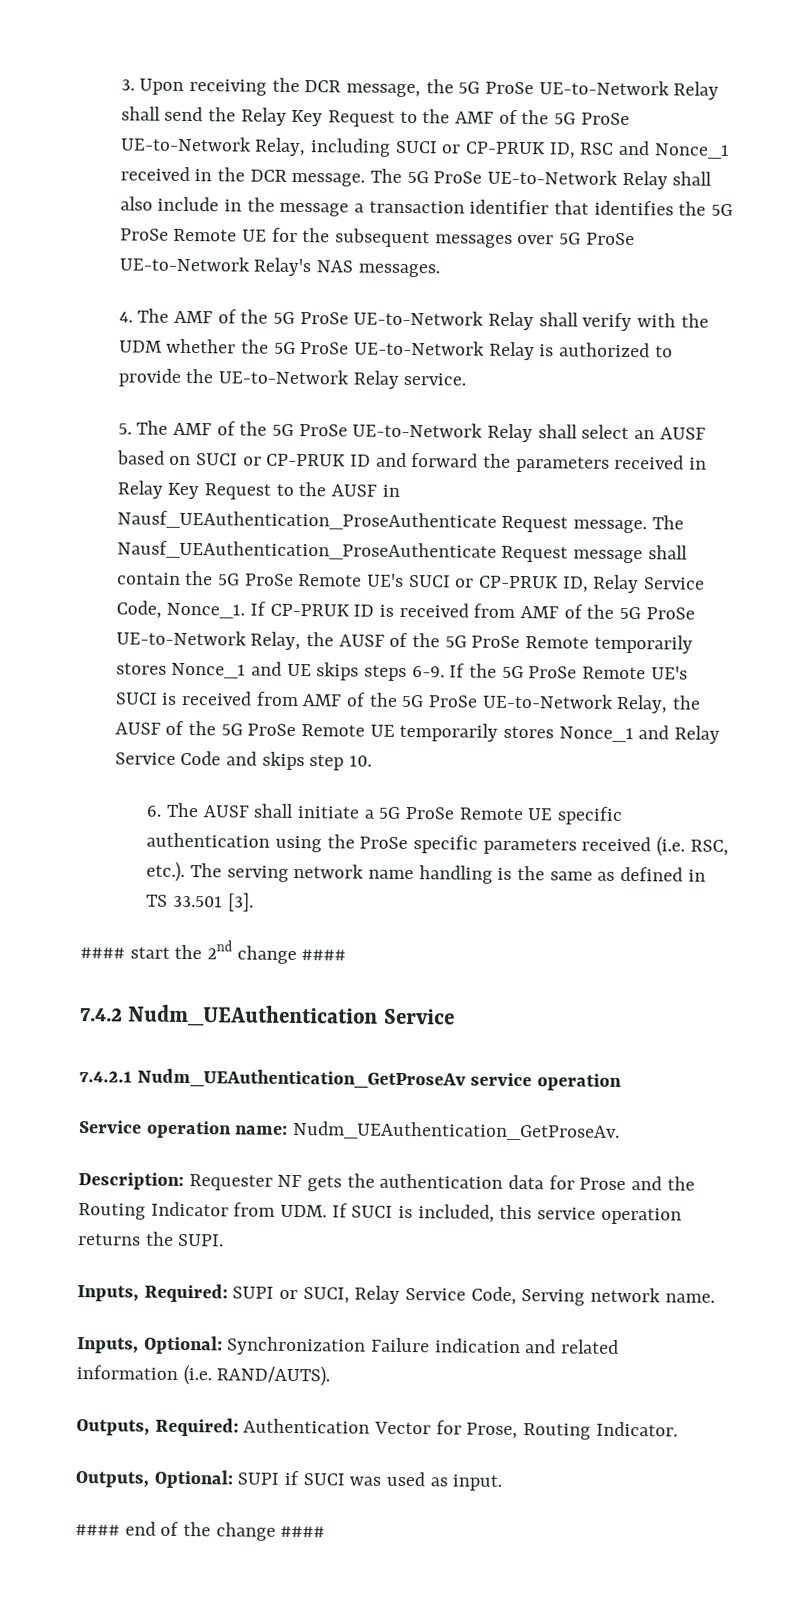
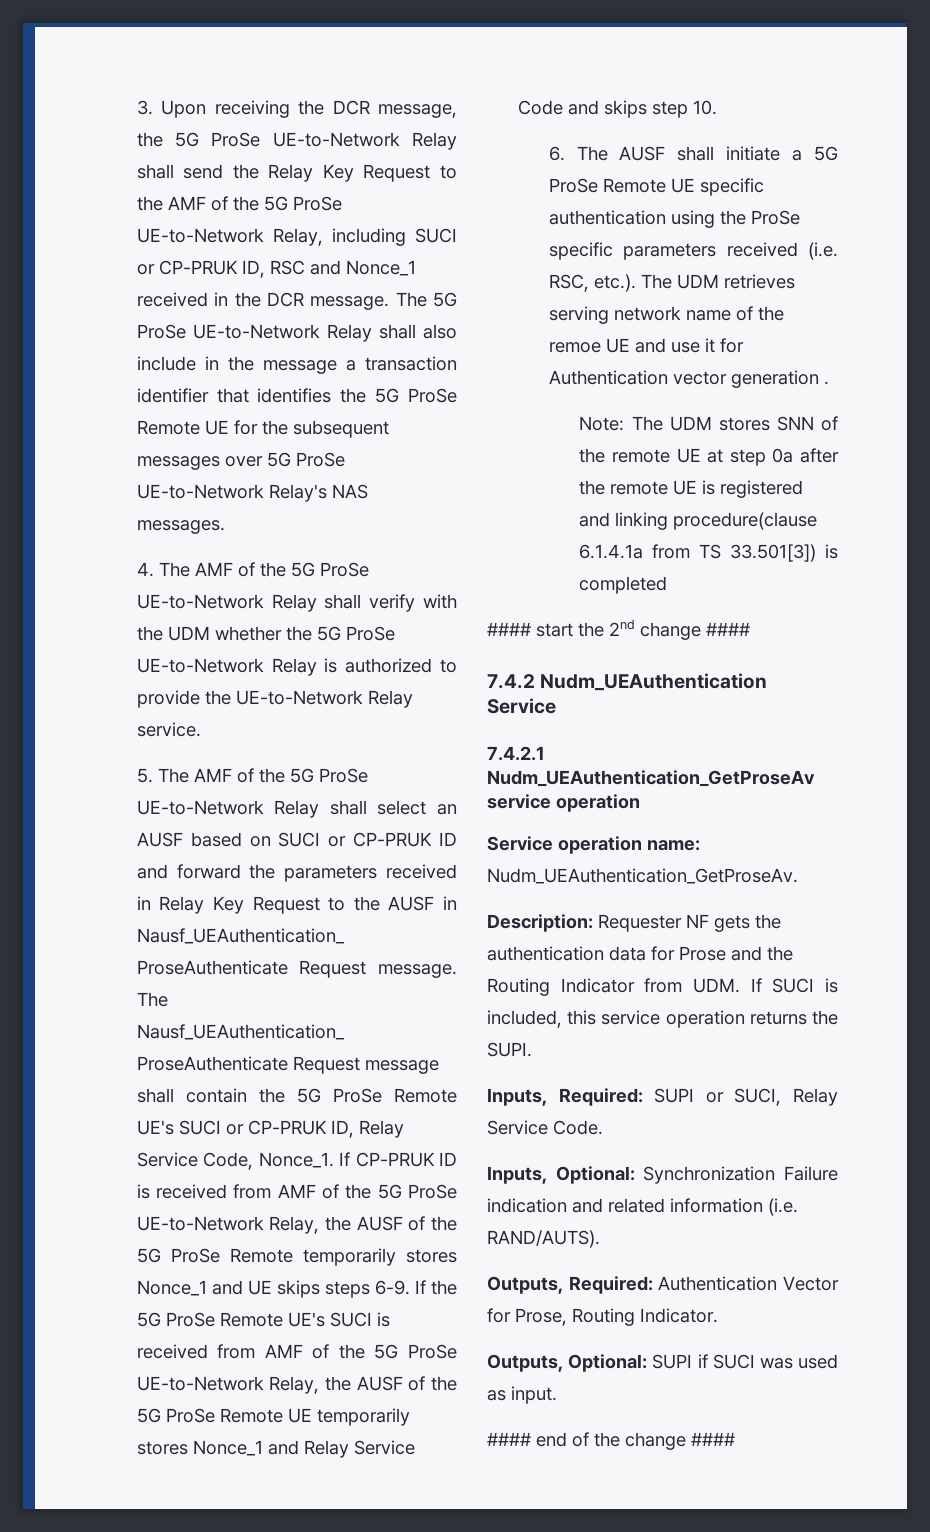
(223, 870) none -> [676,274,795,289] UDM retrieves
[418,865,706,884] [146,892,254,912] handling is the same as defined in TS 33.501 [3]. -> [735,306,784,321] [548,338,744,353] [548,370,829,388] [579,416,838,431] [579,448,839,466] [579,480,804,498] [579,512,818,530] [579,544,838,562] [579,576,668,594] of the remoe UE and use it for Authentication vector generation . // Note: The UDM stores SNN of the remote UE at step 0a after the remote UE is registered and linking procedure(clause 6.1.4.1a from TS 33.501[3]) is completed
[470,1286,715,1306] Code, Serving network name. -> [553,1120,603,1135] Code.

